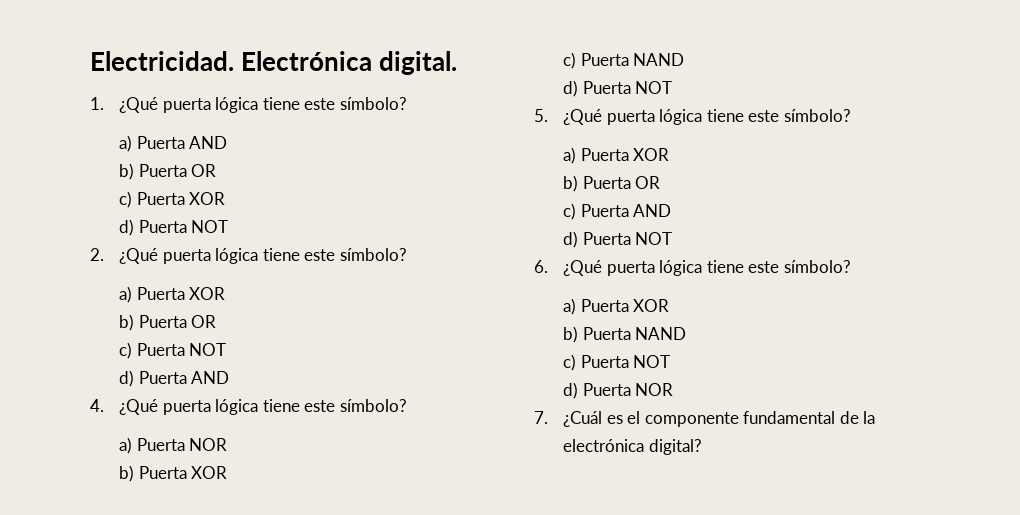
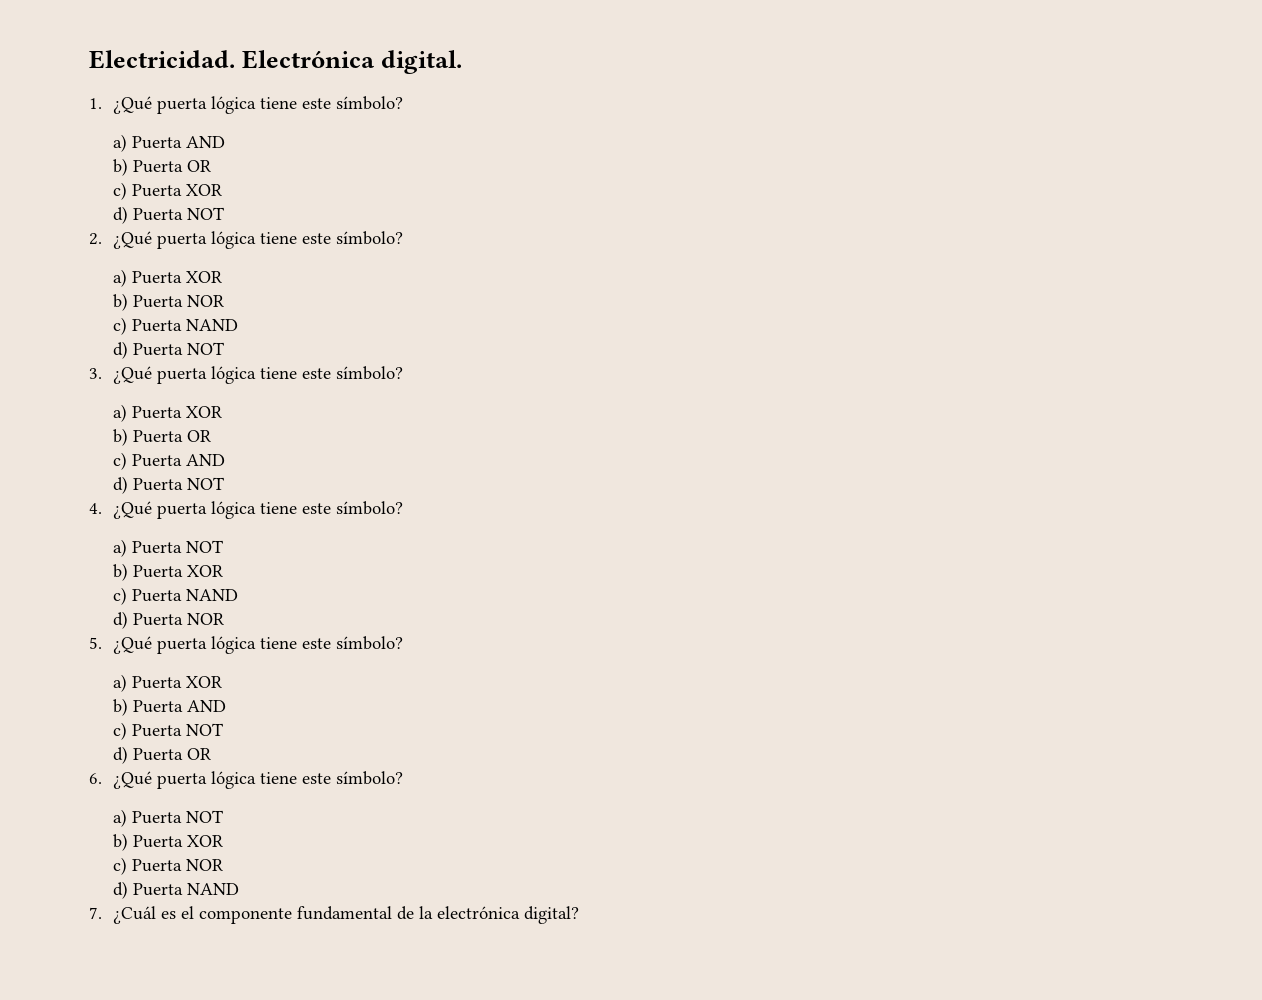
[191,315,217,328] [119,342,227,359] [119,370,230,387] [90,399,407,415] [119,437,228,454] [119,465,228,482] OR // c) Puerta NOT // d) Puerta AND // 4. ¿Qué puerta lógica tiene este símbolo? // a) Puerta NOR // b) Puerta XOR -> [187,295,225,307] NOR
[534,109,548,122] 5. -> [89,368,102,379] 3.
[534,260,851,276] [563,298,670,315] [563,326,687,343] [563,354,671,371] [563,382,674,399] 6. ¿Qué puerta lógica tiene este símbolo? // a) Puerta XOR // b) Puerta NAND // c) Puerta NOT // d) Puerta NOR -> [89,501,404,519] [113,539,224,557] [113,563,224,581] [113,587,239,605] [113,611,225,629] [89,636,404,654] [113,674,223,692] [113,698,227,716] [113,722,224,740] [113,746,212,764] [89,771,404,789] [113,809,224,827] [113,833,224,851] [113,857,224,875] [113,881,240,899] 4. ¿Qué puerta lógica tiene este símbolo? // a) Puerta NOT // b) Puerta XOR // c) Puerta NAND // d) Puerta NOR // 5. ¿Qué puerta lógica tiene este símbolo? // a) Puerta XOR // b) Puerta AND // c) Puerta NOT // d) Puerta OR // 6. ¿Qué puerta lógica tiene este símbolo? // a) Puerta NOT // b) Puerta XOR // c) Puerta NOR // d) Puerta NAND

